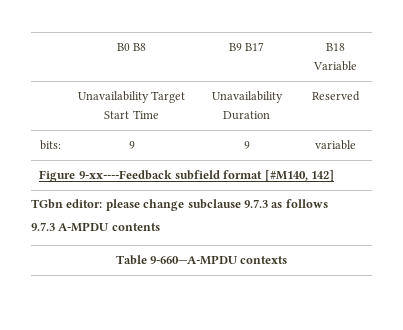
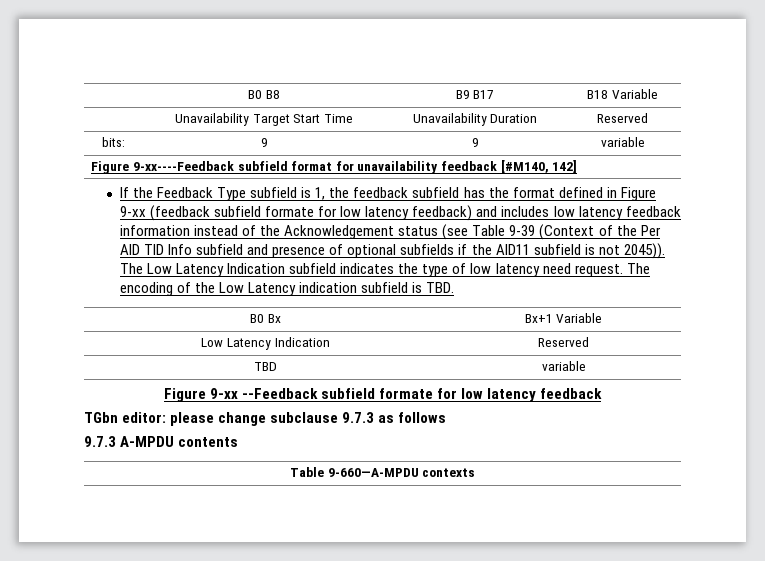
(263, 174) none -> [335,161,498,174] for unavailability feedback
(335, 176) none -> [120,187,656,201] [120,205,681,221] [120,224,661,240] [120,243,665,259] [120,263,650,277] [120,282,455,296] [250,314,281,323] [524,313,603,323] [201,337,330,350] [538,337,589,347] [254,362,277,371] [541,361,586,371] [163,388,603,402] // If the Feedback Type subfield is 1, the feedback subfield has the format defined in Figure 9-xx (feedback subfield formate for low latency feedback) and includes low latency feedback information instead of the Acknowledgement status (see Table 9-39 (Context of the Per AID TID Info subfield and presence of optional subfields if the AID11 subfield is not 2045)). The Low Latency Indication subfield indicates the type of low latency need request. The encoding of the Low Latency indication subfield is TBD. // B0 Bx | Bx+1 Variable // Low Latency Indication | Reserved // TBD | variable // Figure 9-xx --Feedback subfield formate for low latency feedback

